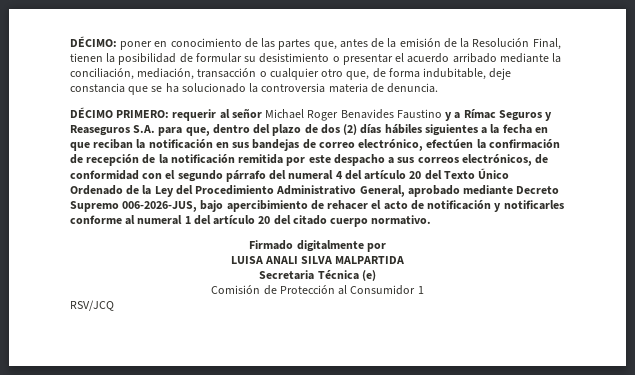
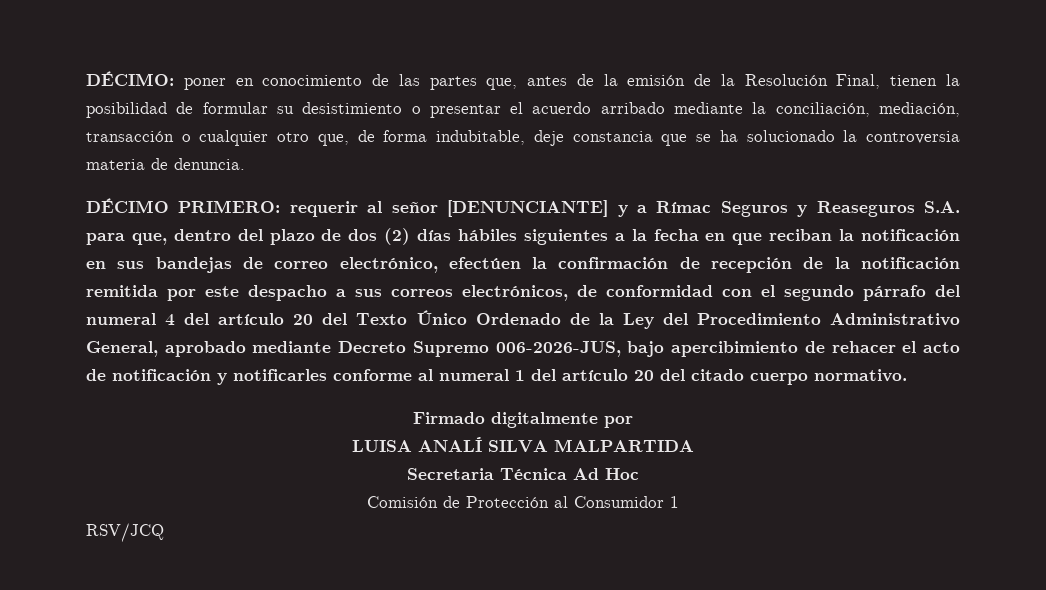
[265,109,442,121] Michael Roger Benavides Faustino -> [447,200,609,217] [DENUNCIANTE]
[264,256,298,264] ANALI -> [418,437,482,452] ANALÍ
[361,270,376,281] (e) -> [573,468,639,480] Ad Hoc

